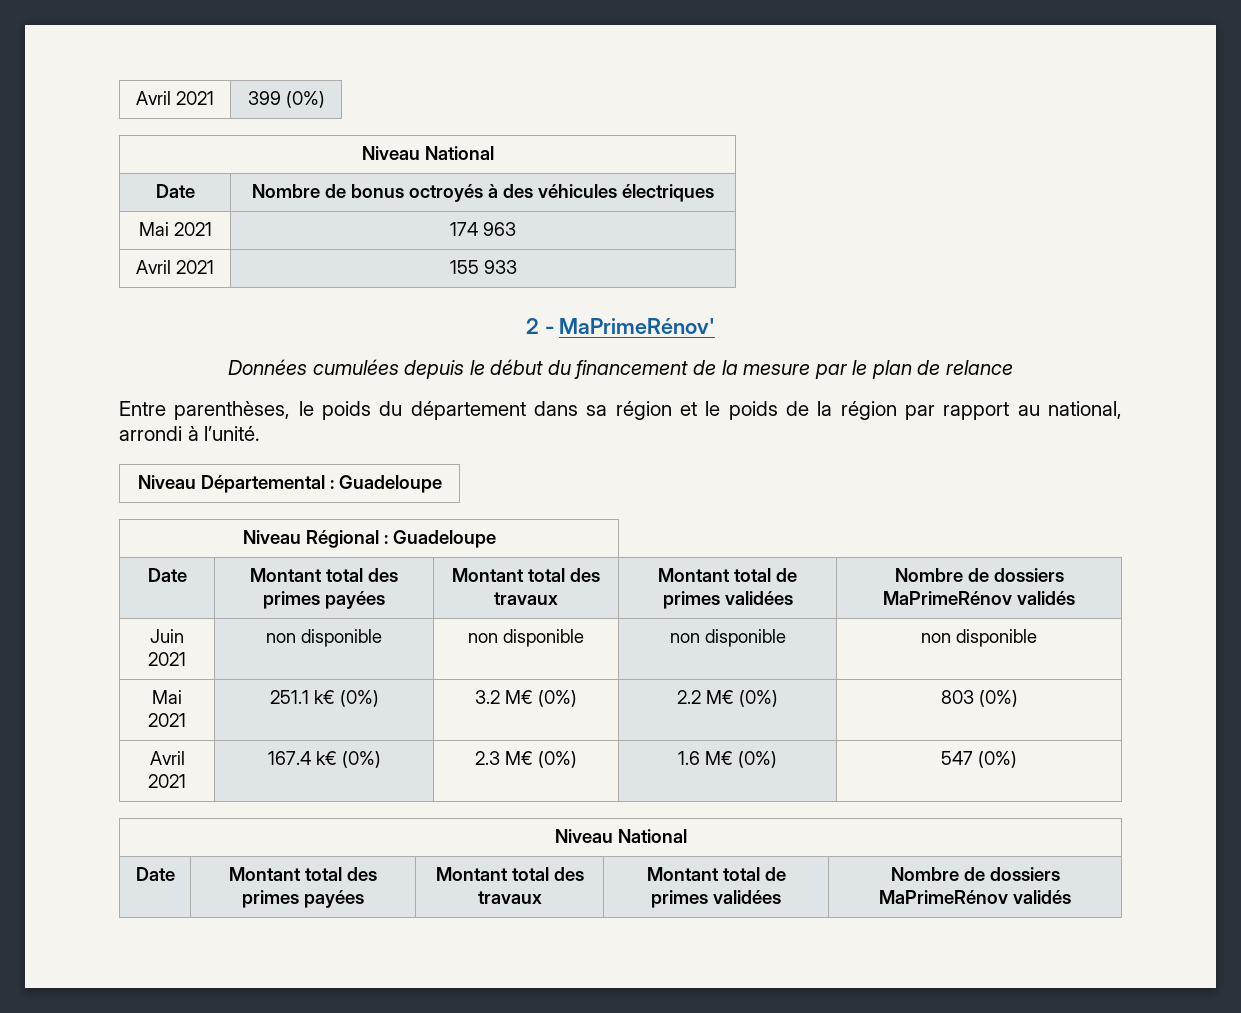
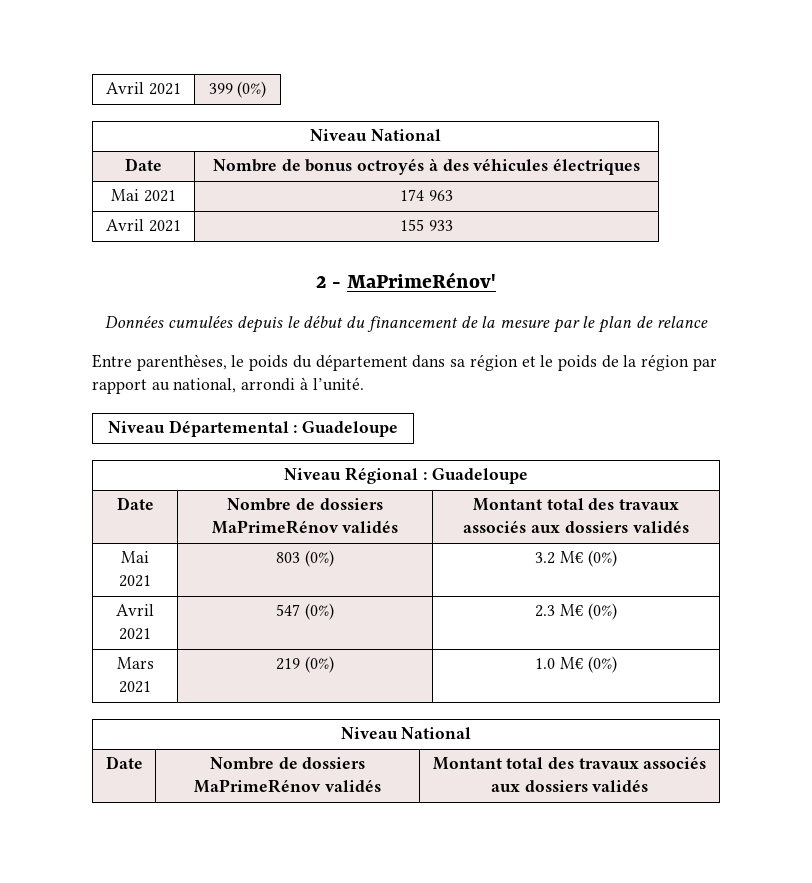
[250,568,398,582] [263,591,385,609] [452,568,600,582] [494,592,558,605] [658,568,797,582] [662,591,793,609] [894,568,1064,582] [883,591,1075,605] [150,629,184,643] [148,652,186,666] [266,629,382,647] [468,629,584,647] [669,629,786,647] [921,629,1037,647] [152,690,182,704] [148,713,186,727] [269,690,335,704] Montant total des primes payées | Montant total des travaux | Montant total de primes validées | Nombre de dossiers MaPrimeRénov validés // Juin 2021 | non disponible | non disponible | non disponible | non disponible // Mai 2021 | 251.1 k€ -> [227,498,383,511] [211,520,399,534] [472,498,680,511] [463,520,689,533] [121,551,149,563] [119,575,151,587] [276,552,301,563] Nombre de dossiers MaPrimeRénov validés | Montant total des travaux associés aux dossiers validés // Mai 2021 | 803
[677,690,778,707] [940,690,1018,707] [149,751,185,765] [148,774,186,788] [267,751,337,765] | 2.2 M€ (0%) | 803 (0%) // Avril 2021 | 167.4 k€ -> [116,604,154,616] [119,628,151,640] [276,604,301,616] // Avril 2021 | 547
[678,751,777,768] [941,751,1017,768] [554,829,687,843] [135,867,175,881] [229,867,377,881] [242,890,364,908] [435,867,584,881] [477,891,542,904] [646,867,786,881] [651,890,781,908] [890,867,1060,881] [879,890,1008,904] | 1.6 M€ (0%) | 547 (0%) // Niveau National // Date | Montant total des primes payées | Montant total des travaux | Montant total de primes validées | Nombre de dossiers MaPrimeRénov -> [116,657,154,669] [119,681,151,693] [276,656,334,673] [535,656,617,673] [340,727,472,739] [105,756,143,769] [209,757,366,770] [194,779,381,793] [432,756,707,770] [490,780,588,792] // Mars 2021 | 219 (0%) | 1.0 M€ (0%) // Niveau National // Date | Nombre de dossiers MaPrimeRénov validés | Montant total des travaux associés aux dossiers

